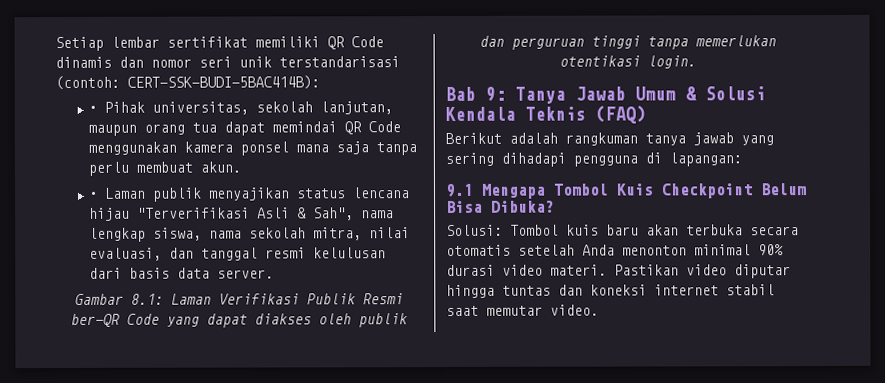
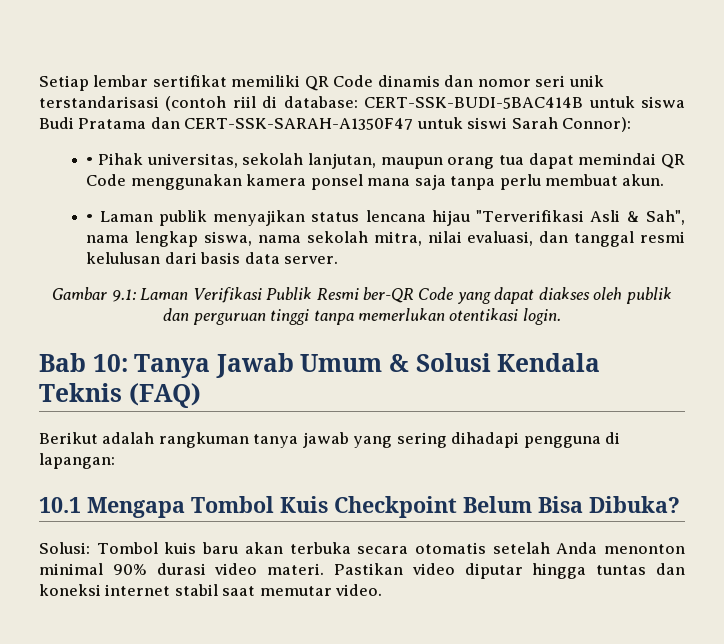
[55,75,320,91] (contoh: CERT-SSK-BUDI-5BAC414B): -> [165,96,686,111] [39,117,632,132] (contoh riil di database: CERT-SSK-BUDI-5BAC414B untuk siswa Budi Pratama dan CERT-SSK-SARAH-A1350F47 untuk siswi Sarah Connor):
[130,293,164,305] 8.1: -> [111,289,136,302] 9.1:
[485,86,506,102] 9: -> [92,354,128,372] 10:
[445,183,474,197] 9.1 -> [39,497,81,513] 10.1

